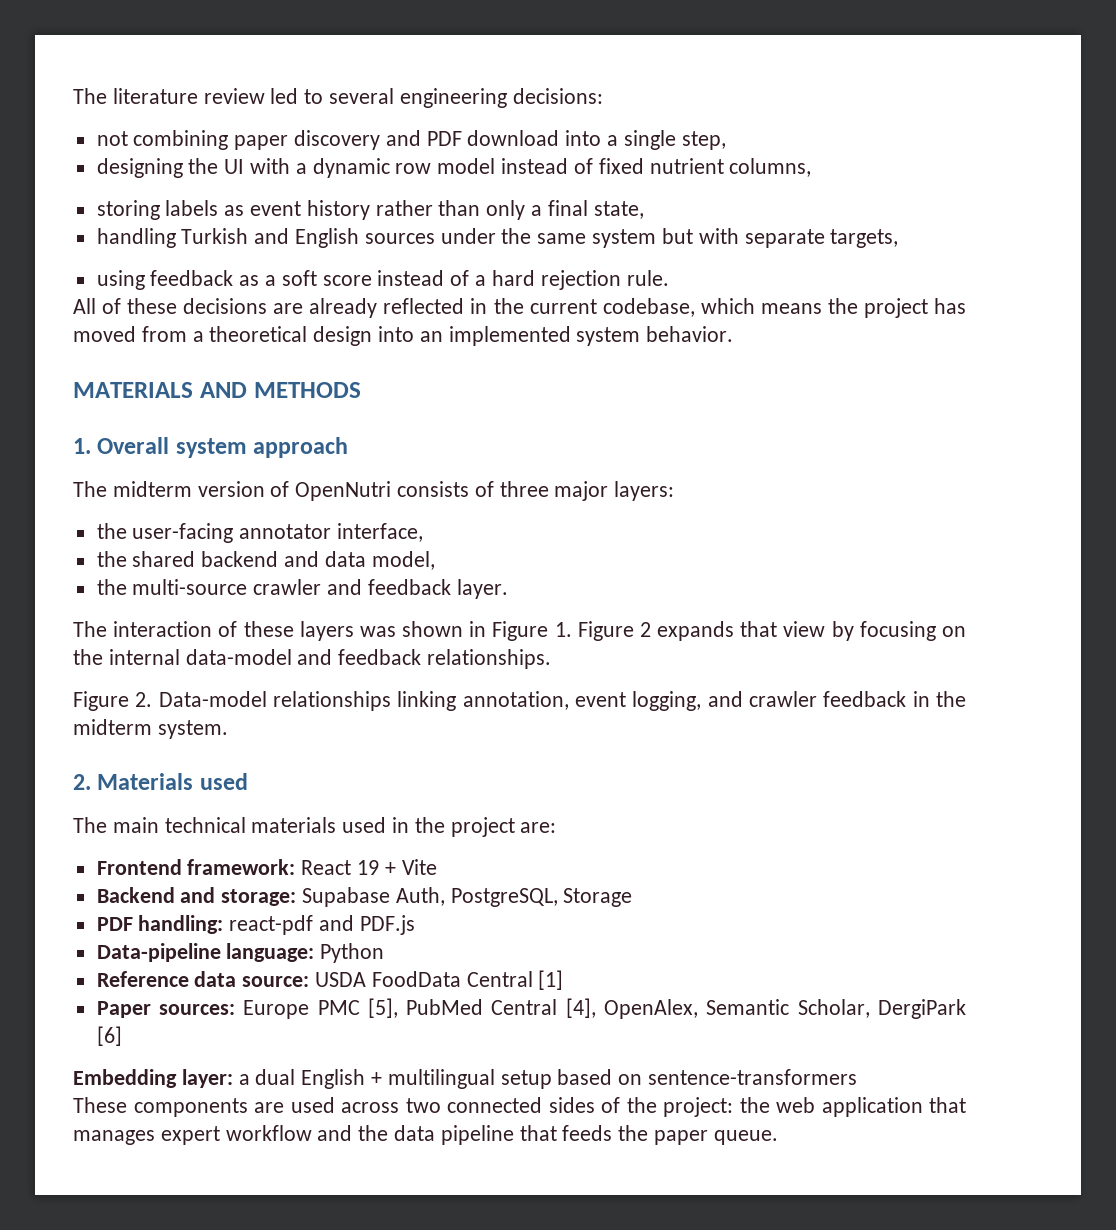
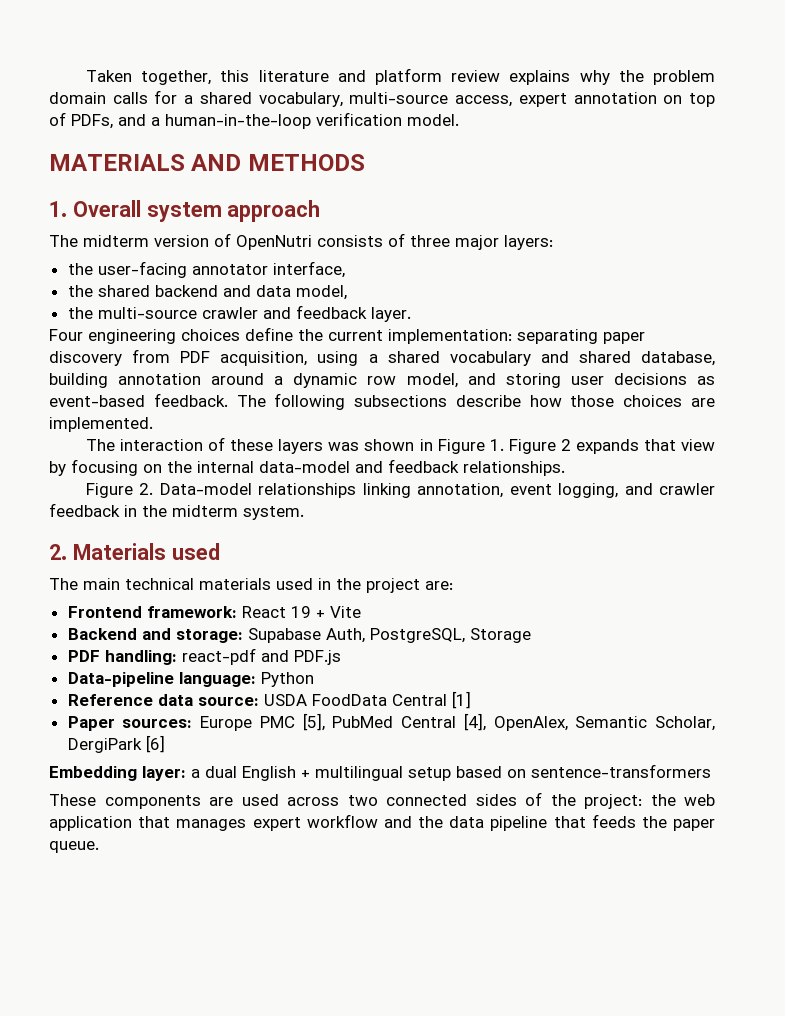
[73,88,603,108] [96,130,726,150] [96,158,812,178] [96,200,644,220] [96,228,899,248] [96,270,669,290] [73,298,967,318] [73,326,734,346] The literature review led to several engineering decisions: // not combining paper discovery and PDF download into a single step, // designing the UI with a dynamic row model instead of fixed nutrient columns, // storing labels as event history rather than only a final state, // handling Turkish and English sources under the same system but with separate targets, // using feedback as a soft score instead of a hard rejection rule. // All of these decisions are already reflected in the current codebase, which means the project has moved from a theoretical design into an implemented system behavior. -> [86,68,715,85] [49,90,716,107] [49,112,459,129] Taken together, this literature and platform review explains why the problem domain calls for a shared vocabulary, multi-source access, expert annotation on top of PDFs, and a human-in-the-loop verification model.
(508, 589) none -> [49,327,645,344] [49,349,716,366] [49,373,715,388] [49,393,716,410] [49,417,153,432] // Four engineering choices define the current implementation: separating paper discovery from PDF acquisition, using a shared vocabulary and shared database, building annotation around a dynamic row model, and storing user decisions as event-based feedback. The following subsections describe how those choices are implemented.

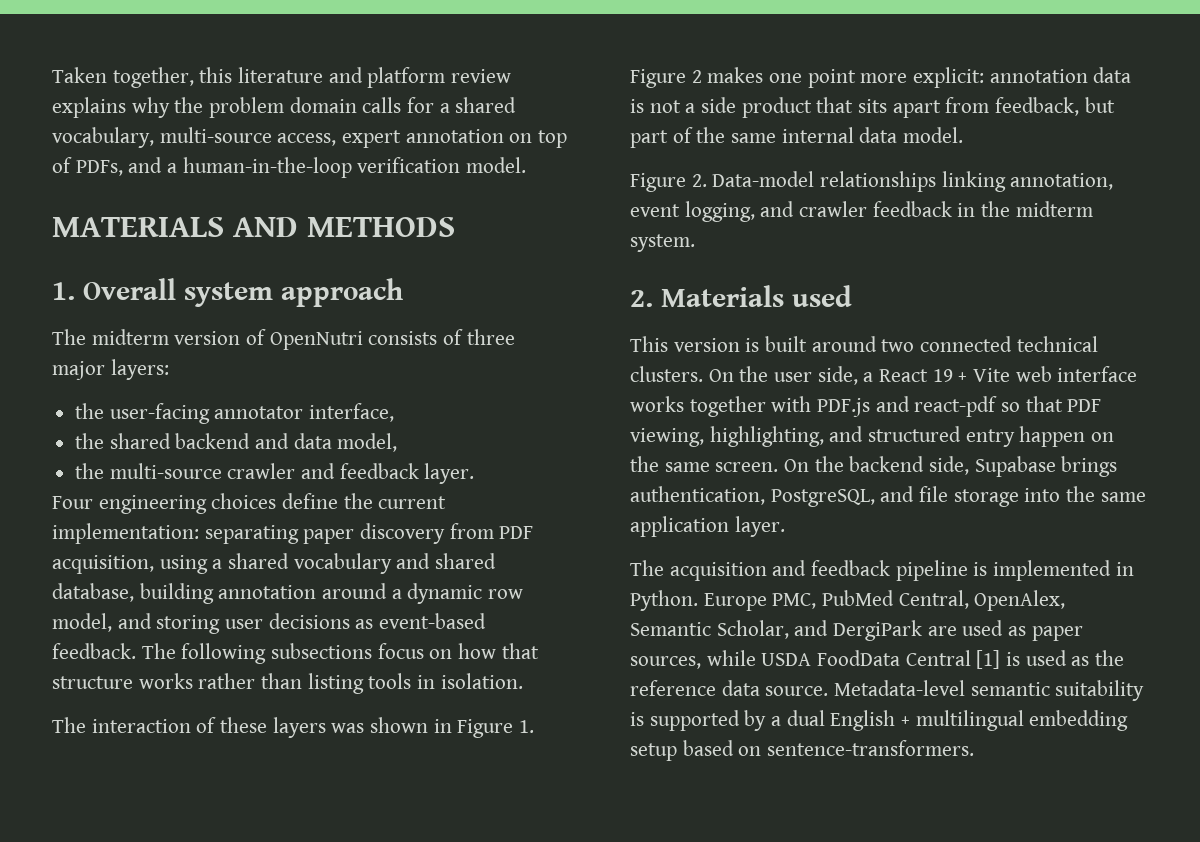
[455,395,716,407] [49,417,153,432] describe how those choices are implemented. -> [377,643,539,659] [52,673,523,694] focus on how that structure works rather than listing tools in isolation.
[575,439,716,454] [49,459,565,476] expands that view by focusing on the internal data-model and feedback relationships. -> [707,67,1132,88] [630,97,1115,118] [630,127,964,148] makes one point more explicit: annotation data is not a side product that sits apart from feedback, but part of the same internal data model.
[49,578,453,593] [67,606,361,618] [67,628,531,643] [67,648,341,665] [67,672,314,687] [67,691,471,709] [67,713,716,731] [67,735,165,753] [49,766,186,781] The main technical materials used in the project are: // Frontend framework: React 19 + Vite // Backend and storage: Supabase Auth, PostgreSQL, Storage // PDF handling: react-pdf and PDF.js // Data-pipeline language: Python // Reference data source: USDA FoodData Central [1] // Paper sources: Europe PMC [5], PubMed Central [4], OpenAlex, Semantic Scholar, DergiPark [6] // Embedding layer: -> [630,336,1098,352] [630,366,1138,385] [630,396,1102,417] [630,426,1115,447] [630,456,1118,477] [630,486,1146,507] [630,516,785,537] [630,560,1134,581] [630,590,1066,611] [630,620,1083,641] [630,650,1125,669] [630,680,1145,701] [630,710,767,731] This version is built around two connected technical clusters. On the user side, a React 19 + Vite web interface works together with PDF.js and react-pdf so that PDF viewing, highlighting, and structured entry happen on the same screen. On the backend side, Supabase brings authentication, PostgreSQL, and file storage into the same application layer. // The acquisition and feedback pipeline is implemented in Python. Europe PMC, PubMed Central, OpenAlex, Semantic Scholar, and DergiPark are used as paper sources, while USDA FoodData Central [1] is used as the reference data source. Metadata-level semantic suitability is supported by
(403, 773) none -> [1029,710,1129,731] embedding
[531,764,711,778] [49,792,715,809] [49,814,715,831] [49,841,99,853] sentence-transformers // These components are used across two connected sides of the project: the web application that manages expert workflow and the data pipeline that feeds the paper queue. -> [767,740,975,756] sentence-transformers.

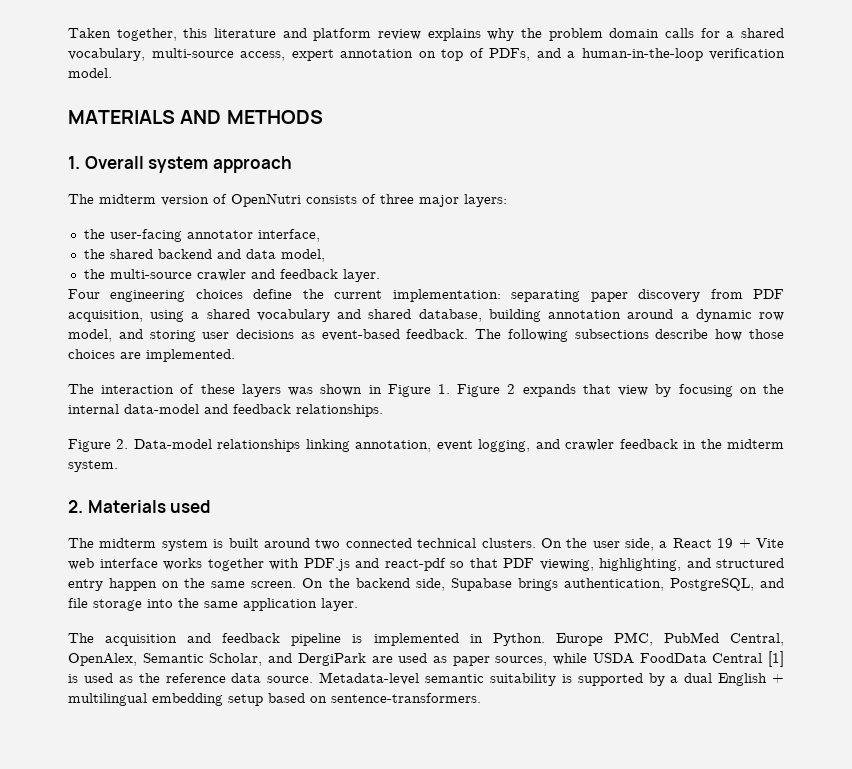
[377,643,539,659] [52,673,523,694] focus on how that structure works rather than listing tools in isolation. -> [655,329,784,341] [68,349,235,362] describe how those choices are implemented.
[707,67,1132,88] [630,97,1115,118] [630,127,964,148] makes one point more explicit: annotation data is not a side product that sits apart from feedback, but part of the same internal data model. -> [522,384,784,397] [68,404,383,417] expands that view by focusing on the internal data-model and feedback relationships.
[630,336,740,352] This version -> [68,538,208,551] The midterm system

